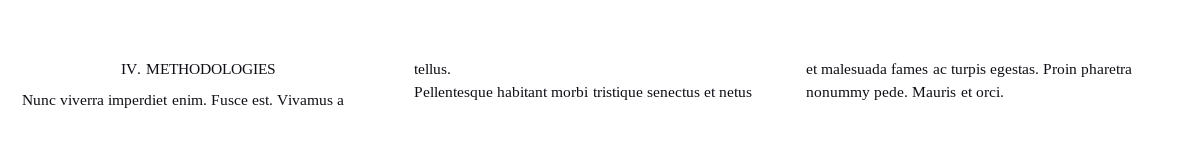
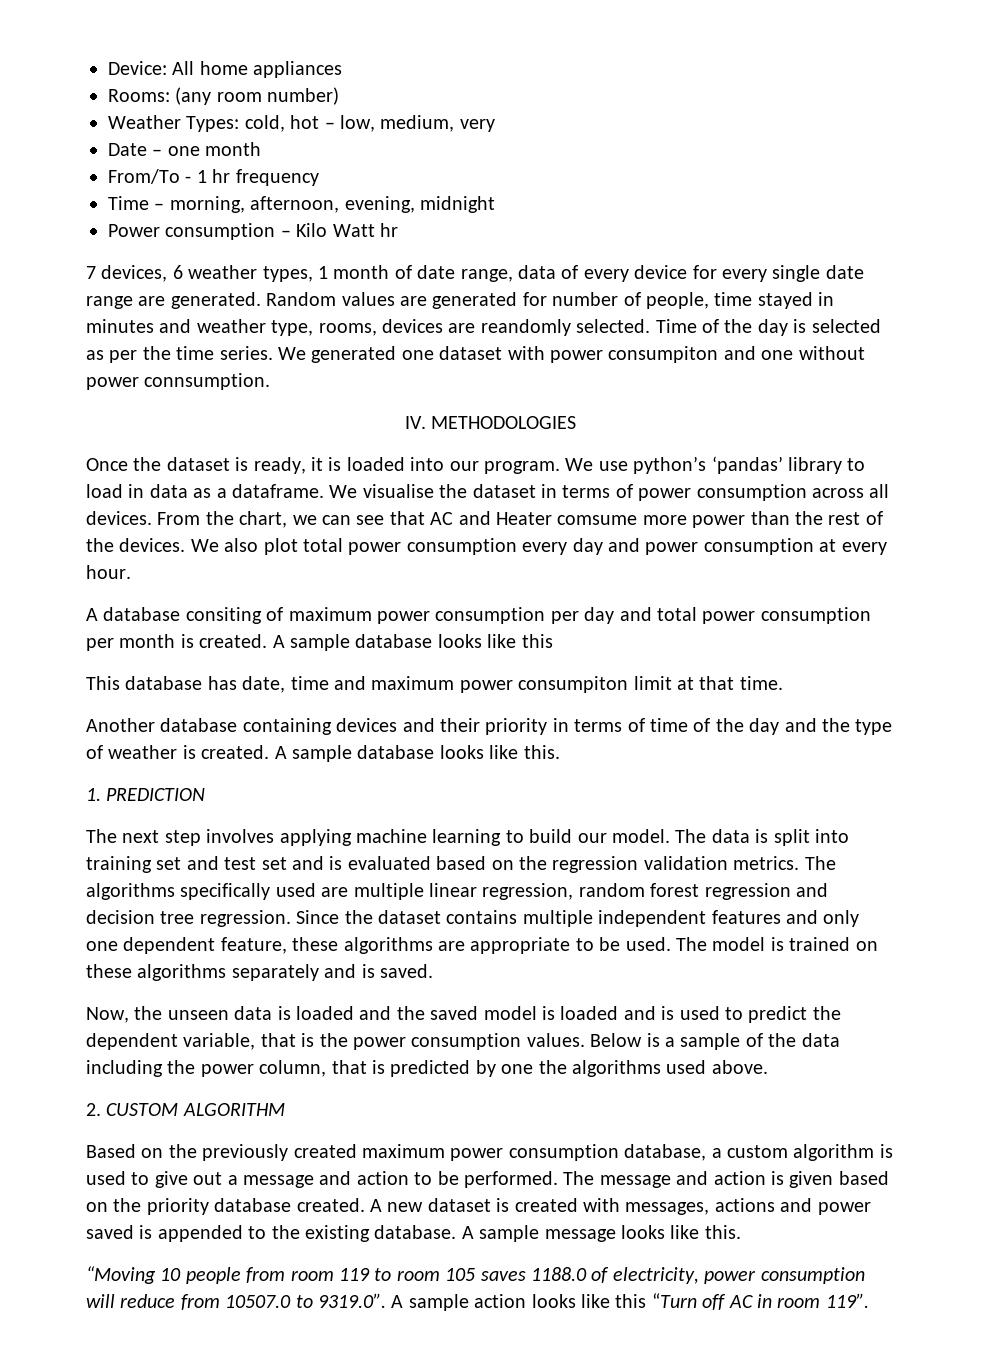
[121,64,276,74] [22,95,345,108] [414,64,451,74] [414,87,753,100] [806,63,1133,77] [806,87,1004,100] IV. METHODOLOGIES // Nunc viverra imperdiet enim. Fusce est. Vivamus a tellus. // Pellentesque habitant morbi tristique senectus et netus et malesuada fames ac turpis egestas. Proin pharetra nonummy pede. Mauris et orci. -> [108,61,343,78] [108,87,340,105] [108,115,495,132] [108,142,262,156] [108,169,319,186] [108,196,495,213] [108,223,398,240] [86,265,864,282] [86,292,835,309] [86,319,881,336] [86,346,865,363] [86,373,271,390] [404,416,577,429] [86,456,866,474] [86,484,890,501] [86,511,883,528] [86,538,887,555] [86,565,131,579] [86,607,871,624] [86,634,553,651] [86,676,783,693] [86,718,893,735] [86,745,560,762] [86,788,206,801] [86,829,849,846] [86,856,836,873] [86,883,828,900] [86,910,860,927] [86,937,878,954] [86,964,433,981] [86,1006,841,1023] [86,1033,840,1050] [86,1060,768,1077] [86,1103,285,1116] [86,1144,893,1161] [86,1171,889,1188] [86,1198,871,1215] [86,1225,741,1242] [86,1266,865,1284] [86,1293,869,1311] Device: All home appliances // Rooms: (any room number) // Weather Types: cold, hot – low, medium, very // Date – one month // From/To - 1 hr frequency // Time – morning, afternoon, evening, midnight // Power consumption – Kilo Watt hr // 7 devices, 6 weather types, 1 month of date range, data of every device for every single date range are generated. Random values are generated for number of people, time stayed in minutes and weather type, rooms, devices are reandomly selected. Time of the day is selected as per the time series. We generated one dataset with power consumpiton and one without power connsumption. // IV. METHODOLOGIES // Once the dataset is ready, it is loaded into our program. We use python’s ‘pandas’ library to load in data as a dataframe. We visualise the dataset in terms of power consumption across all devices. From the chart, we can see that AC and Heater comsume more power than the rest of the devices. We also plot total power consumption every day and power consumption at every hour. // A database consiting of maximum power consumption per day and total power consumption per month is created. A sample database looks like this // This database has date, time and maximum power consumpiton limit at that time. // Another database containing devices and their priority in terms of time of the day and the type of weather is created. A sample database looks like this. // 1. PREDICTION // The next step involves applying machine learning to build our model. The data is split into training set and test set and is evaluated based on the regression validation metrics. The algorithms specifically used are multiple linear regression, random forest regression and decision tree regression. Since the dataset contains multiple independent features and only one dependent feature, these algorithms are appropriate to be used. The model is trained on these algorithms separately and is saved. // Now, the unseen data is loaded and the saved model is loaded and is used to predict the dependent variable, that is the power consumption values. Below is a sample of the data including the power column, that is predicted by one the algorithms used above. // 2. CUSTOM ALGORITHM // Based on the previously created maximum power consumption database, a custom algorithm is used to give out a message and action to be performed. The message and action is given based on the priority database created. A new dataset is created with messages, actions and power saved is appended to the existing database. A sample message looks like this. // “Moving 10 people from room 119 to room 105 saves 1188.0 of electricity, power consumption will reduce from 10507.0 to 9319.0”. A sample action looks like this “Turn off AC in room 119”.

